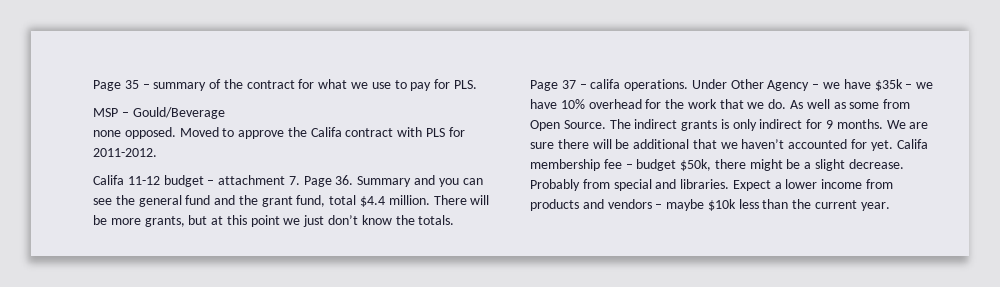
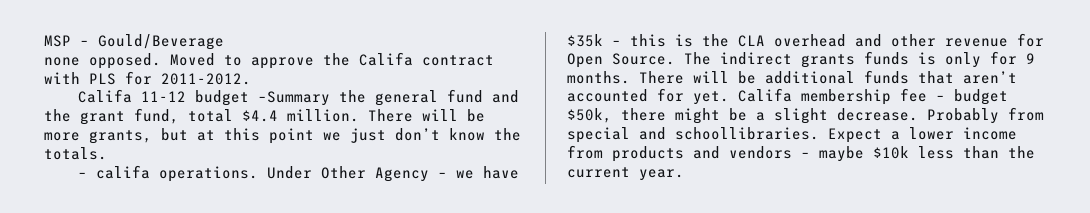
[93,79,477,91] Page 35 – summary of the contract for what we use to pay for PLS. // -> (44, 41) none
[207,175,483,187] [93,198,112,205] – attachment 7. Page 36. Summary and you can see -> [258,91,331,106] –Summary
[530,80,576,91] Page 37 -> (107, 153) none
[916,82,934,89] [530,99,911,109] we have 10% overhead for the work that we do. As well as some from -> [630,33,1044,47] this is the CLA overhead and other revenue for
(718, 125) none -> [864,51,909,65] funds
[759,119,803,129] indirect -> (981, 60) none
[886,120,929,129] [530,139,785,149] We are sure there will be additional that we haven’t -> [639,70,1017,84] There will be additional funds that aren’t
[680,179,730,189] libraries. -> [675,127,819,140] schoollibraries.

